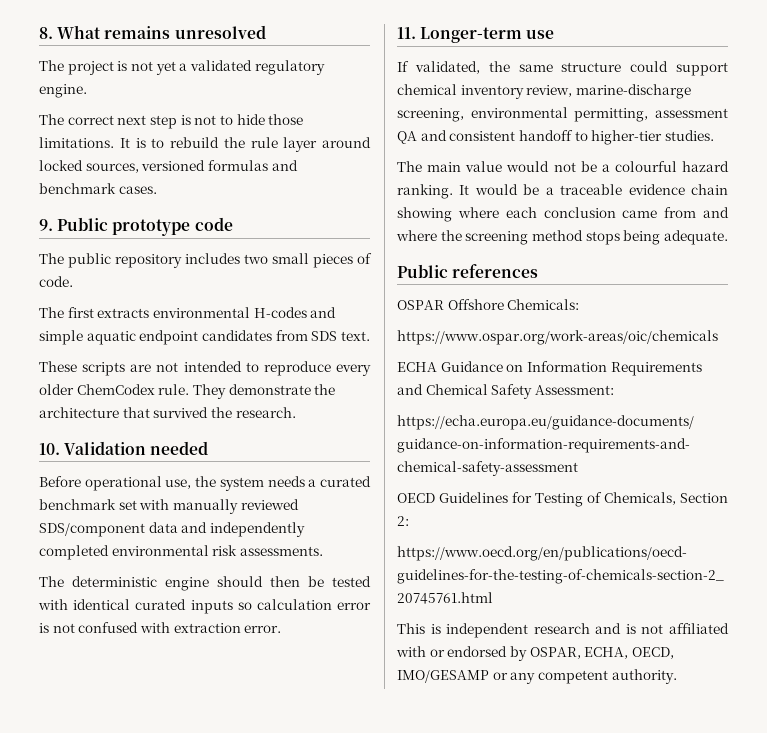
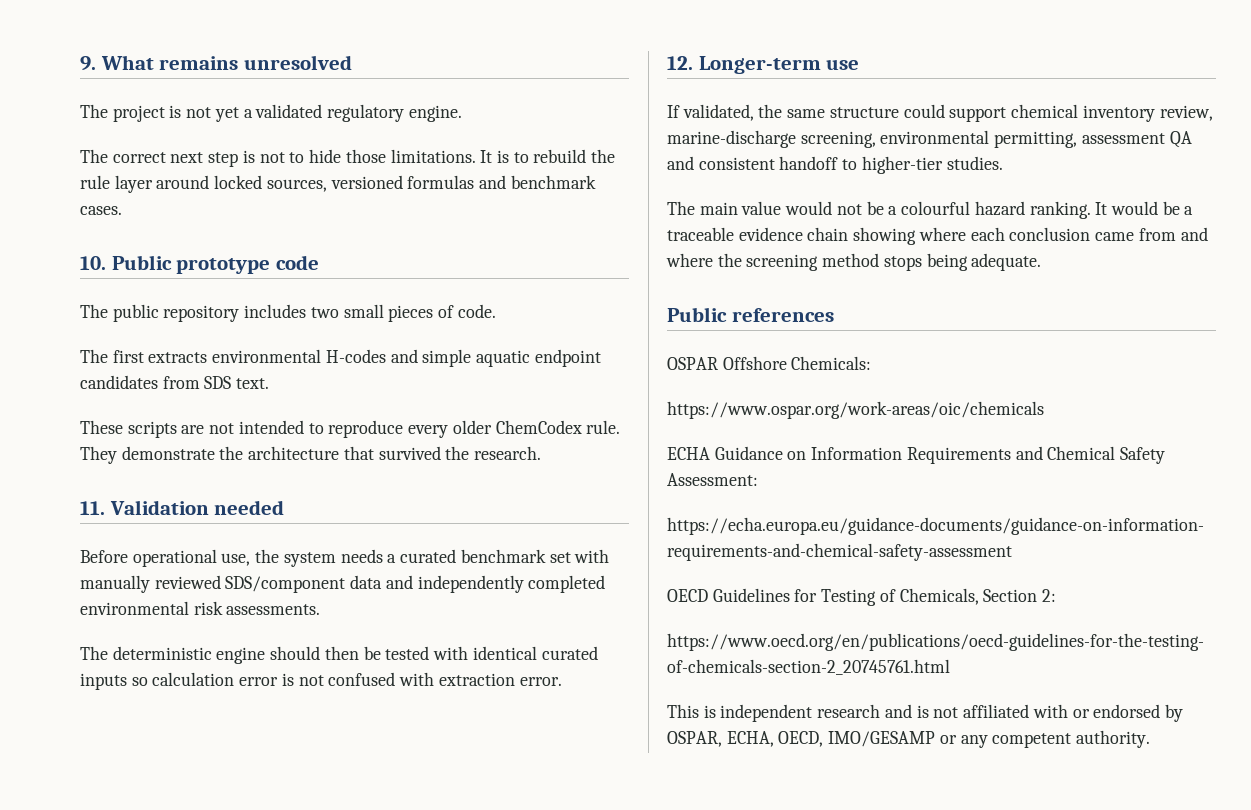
[39,27,53,39] 8. -> [80,56,96,71] 9.
[39,219,53,231] 9. -> [80,256,106,270] 10.
[39,443,60,455] 10. -> [80,501,105,515] 11.
[397,27,416,39] 11. -> [667,56,693,70] 12.

